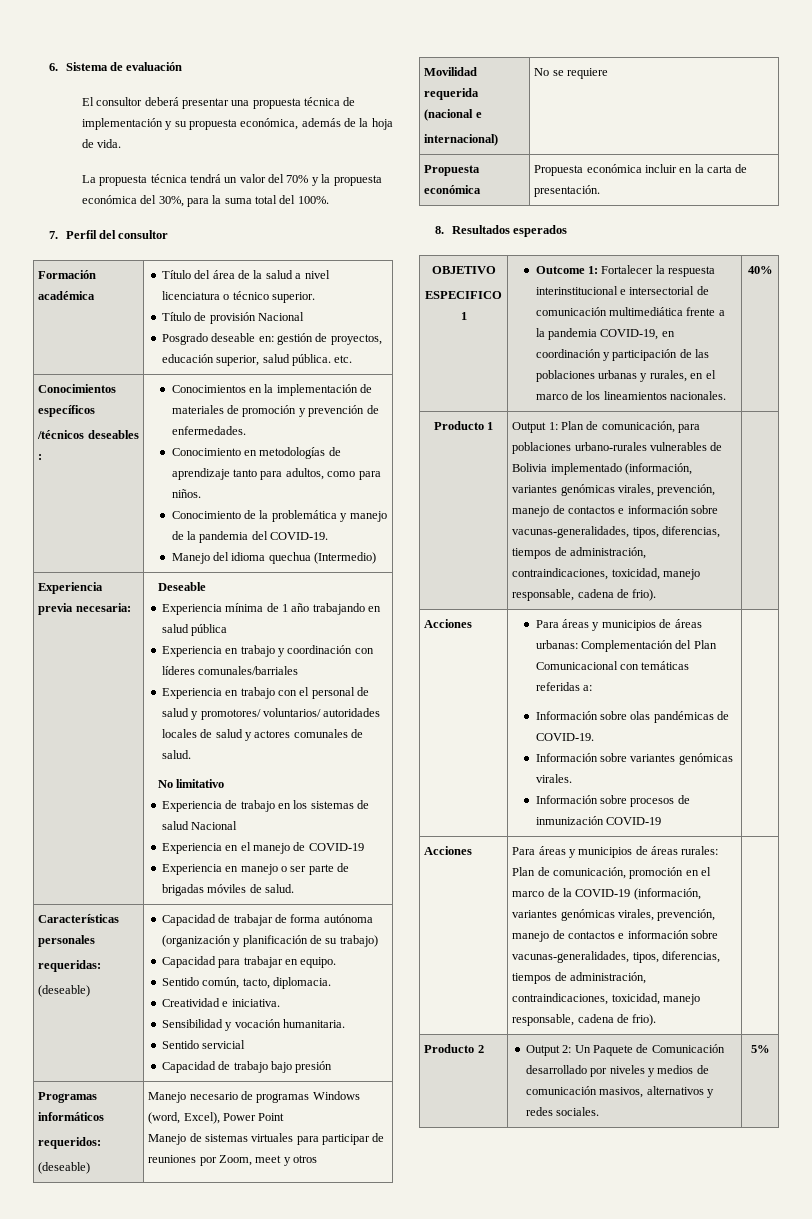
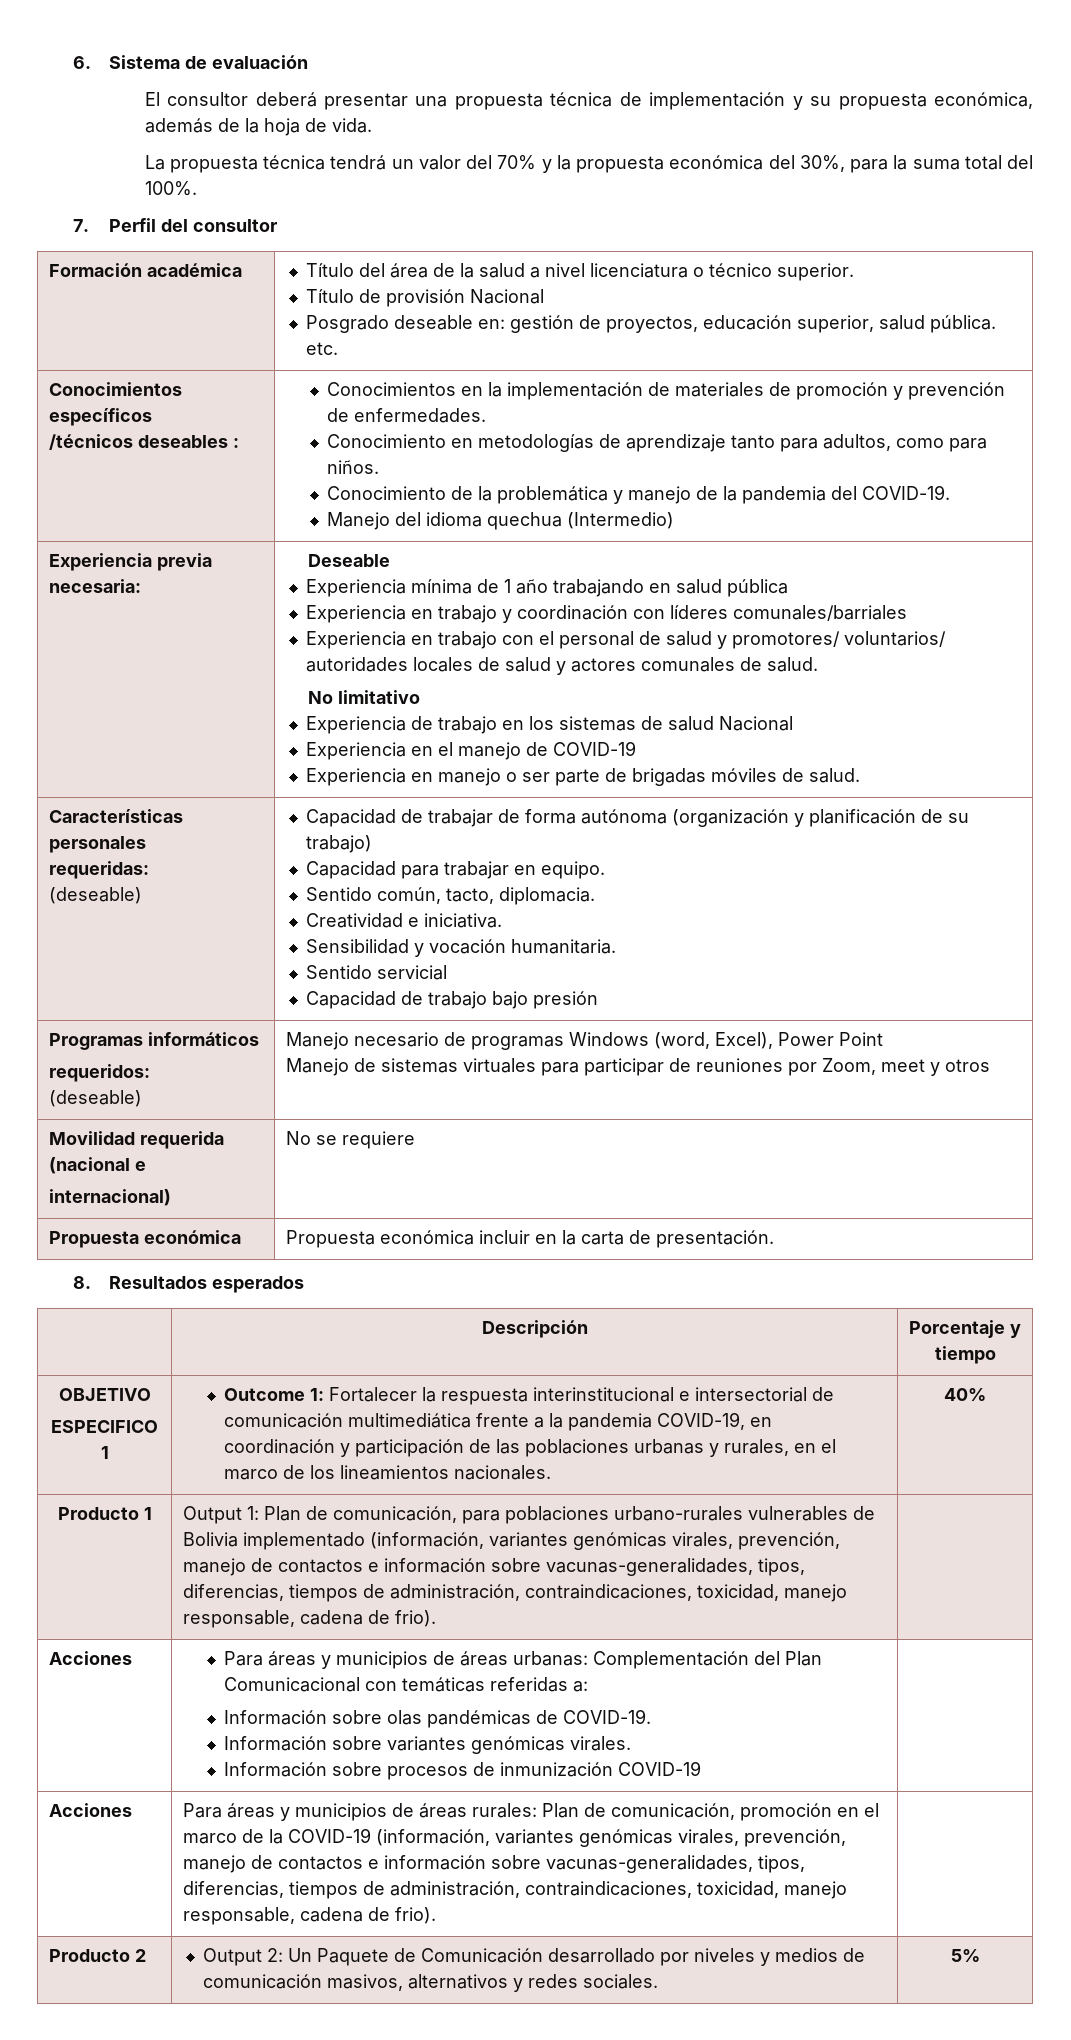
(567, 231) none -> [481,1320,588,1338] [909,1320,1021,1338] [934,1346,996,1364] // | Descripción | Porcentaje y tiempo

